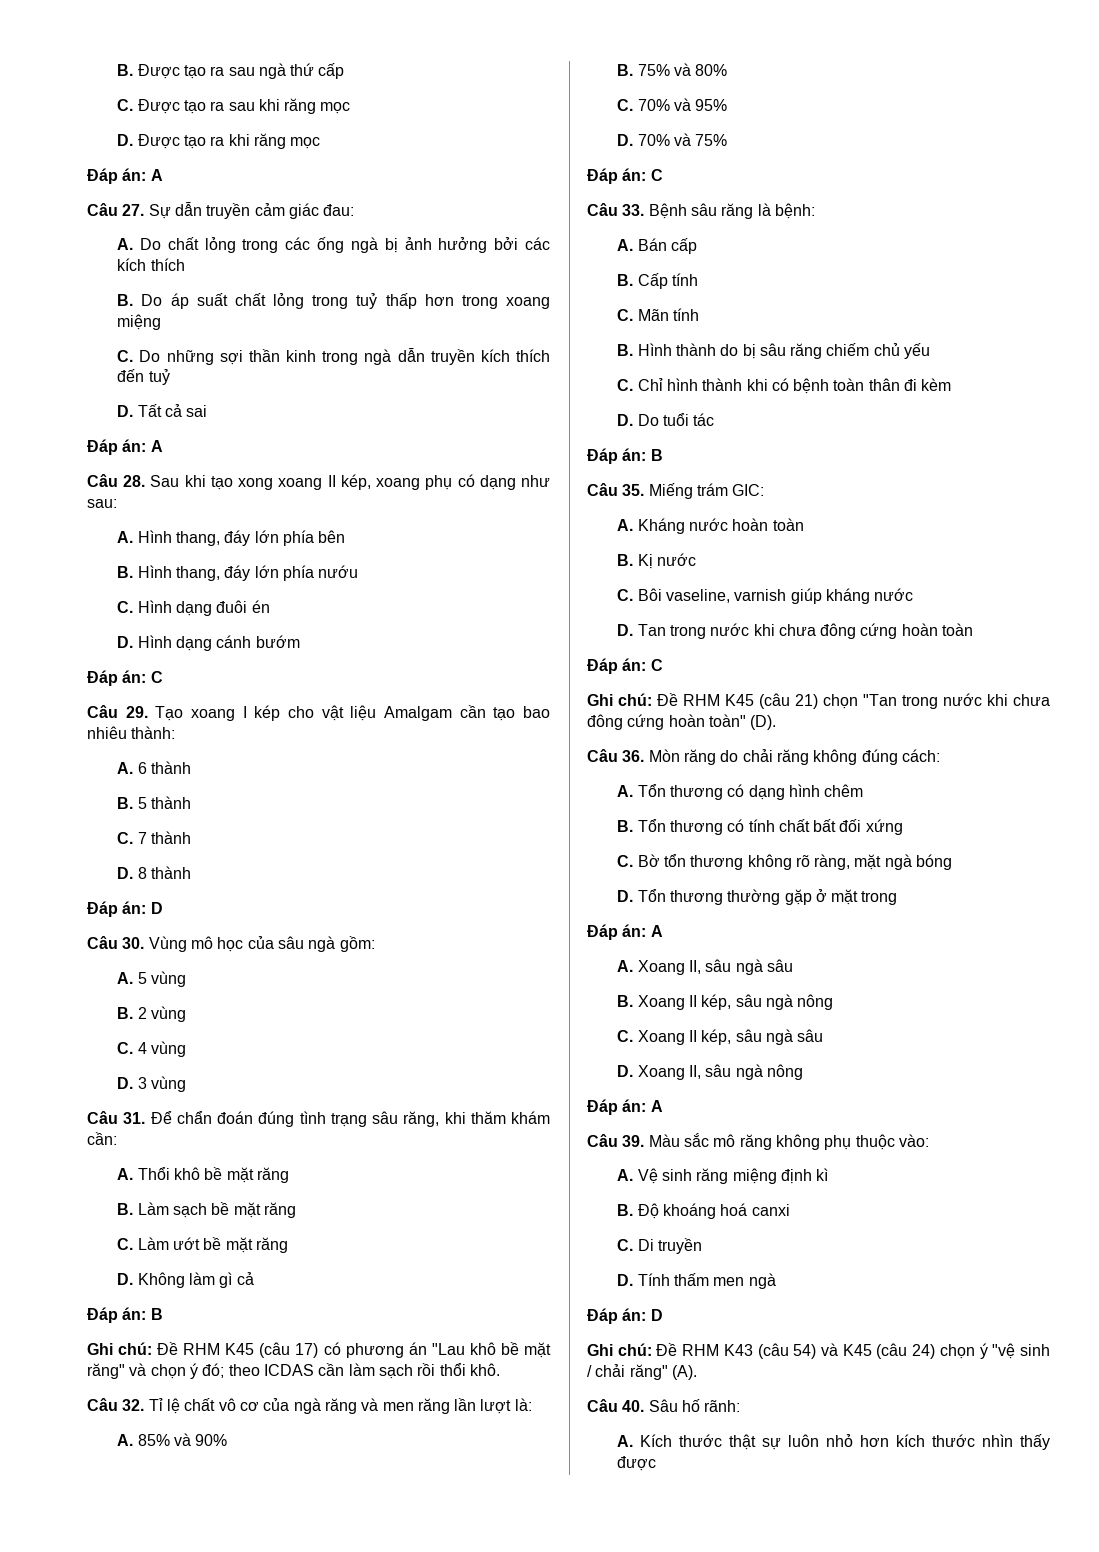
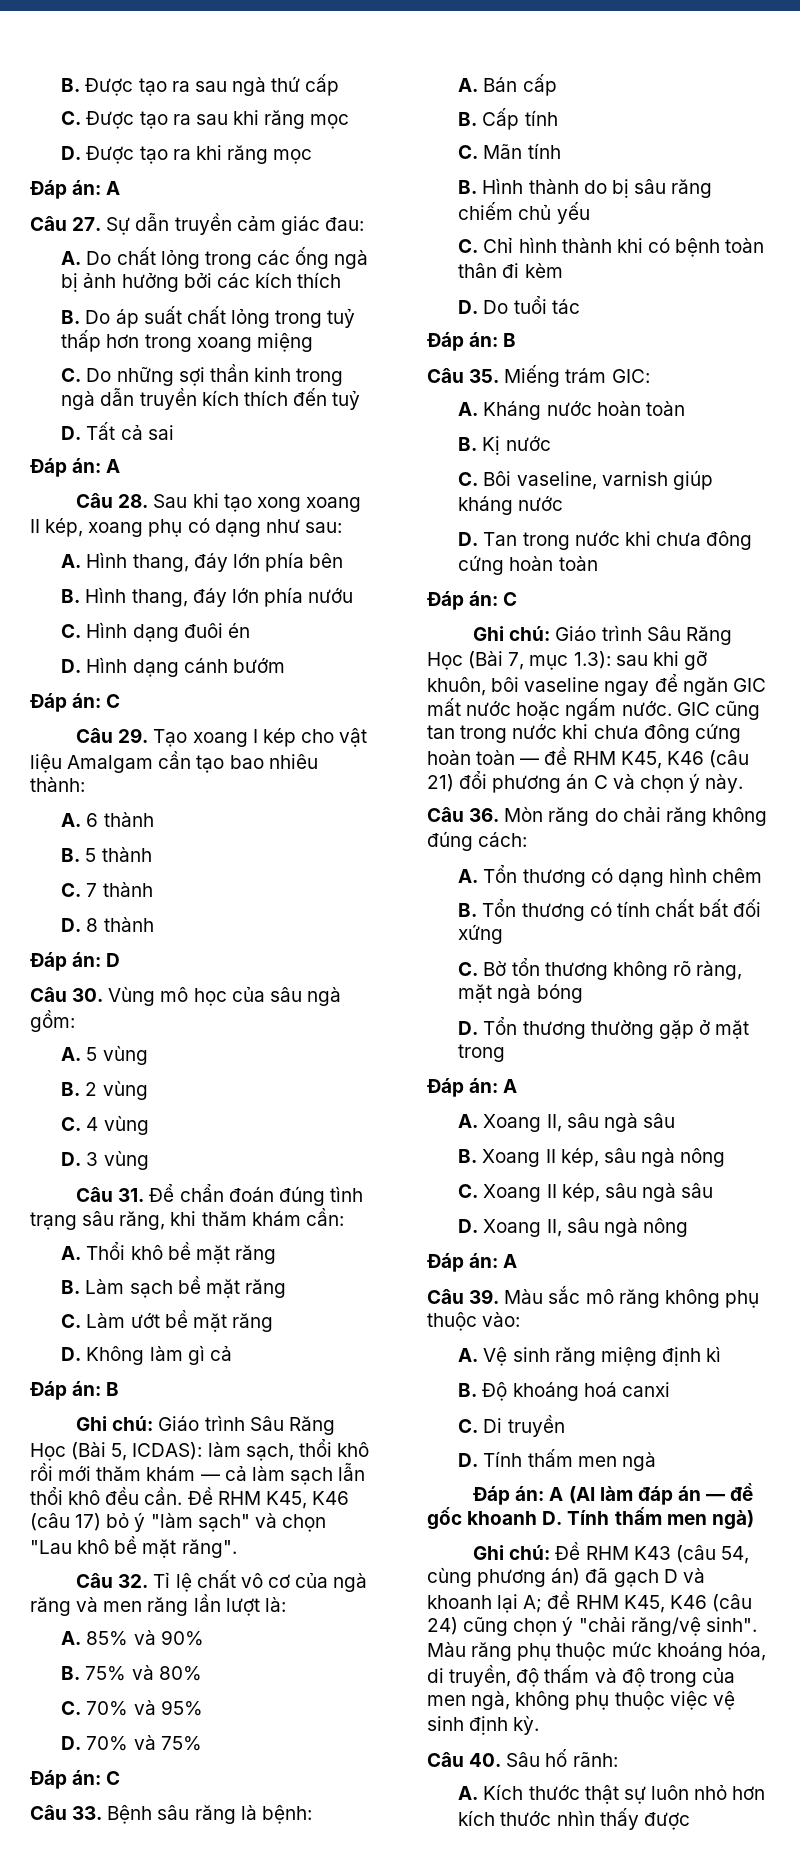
[157,1342,551,1358] [87,1363,500,1379] Đề RHM K45 (câu 17) có phương án "Lau khô bề mặt răng" và chọn ý đó; theo ICDAS cần làm sạch rồi thổi khô. -> [158,1415,335,1435] [30,1439,369,1461] [30,1463,366,1485] [30,1487,349,1509] [30,1512,326,1532] [30,1536,237,1558] Giáo trình Sâu Răng Học (Bài 5, ICDAS): làm sạch, thổi khô rồi mới thăm khám — cả làm sạch lẫn thổi khô đều cần. Đề RHM K45, K46 (câu 17) bỏ ý "làm sạch" và chọn "Lau khô bề mặt răng".
[657,693,1050,709] [587,714,777,730] Đề RHM K45 (câu 21) chọn "Tan trong nước khi chưa đông cứng hoàn toàn" (D). -> [555,625,732,645] [427,651,707,670] [427,674,766,696] [427,698,760,720] [427,723,741,743] [427,747,749,769] [427,771,744,793] Giáo trình Sâu Răng Học (Bài 7, mục 1.3): sau khi gỡ khuôn, bôi vaseline ngay để ngăn GIC mất nước hoặc ngấm nước. GIC cũng tan trong nước khi chưa đông cứng hoàn toàn — đề RHM K45, K46 (câu 21) đổi phương án C và chọn ý này.
[650,1309,663,1321] D -> [549,1483,754,1505] [427,1507,754,1530] A (AI làm đáp án — đề gốc khoanh D. Tính thấm men ngà)
[793,1343,872,1359] 54) và K45 -> [720,1546,749,1564] [427,1567,705,1587] [427,1591,707,1613] 54, cùng phương án) đã gạch D và khoanh lại A; đề RHM K45, K46
[939,1343,1050,1359] [587,1364,697,1380] chọn ý "vệ sinh / chải răng" (A). -> [463,1616,757,1636] [427,1641,766,1661] [427,1665,735,1687] [427,1691,735,1710] [427,1715,540,1735] cũng chọn ý "chải răng/vệ sinh". Màu răng phụ thuộc mức khoáng hóa, di truyền, độ thấm và độ trong của men ngà, không phụ thuộc việc vệ sinh định kỳ.

